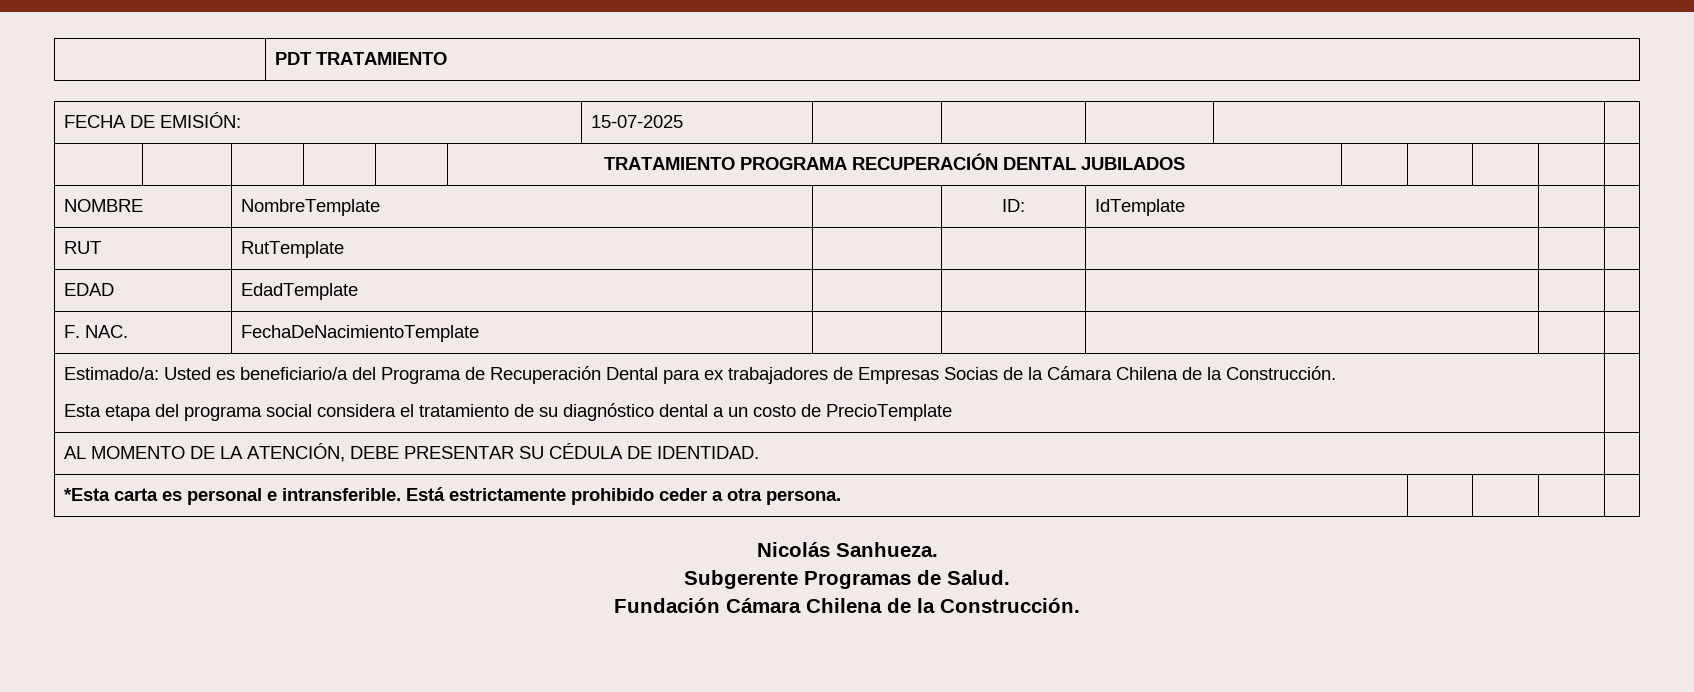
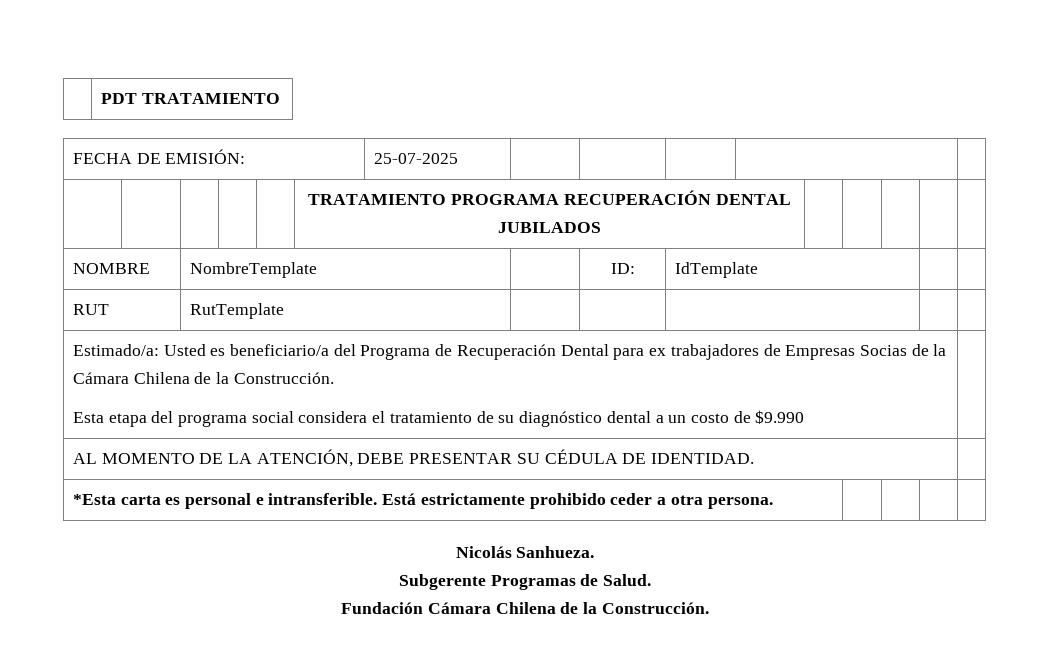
[590,115,683,128] 15-07-2025 -> [373,153,458,164] 25-07-2025
[63,283,114,296] [240,283,358,300] [63,325,128,338] [240,325,479,342] // EDAD | EdadTemplate | | | | | // F. NAC. | FechaDeNacimientoTemplate | | | | | -> (284, 311) none
[825,404,952,421] PrecioTemplate -> [755,410,805,424] $9.990

